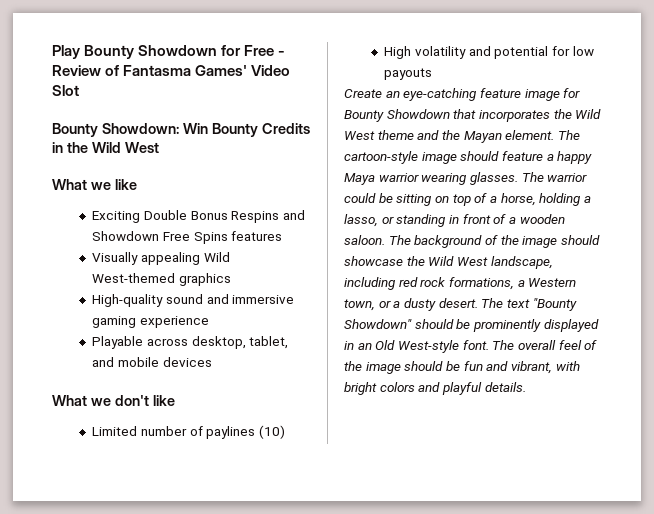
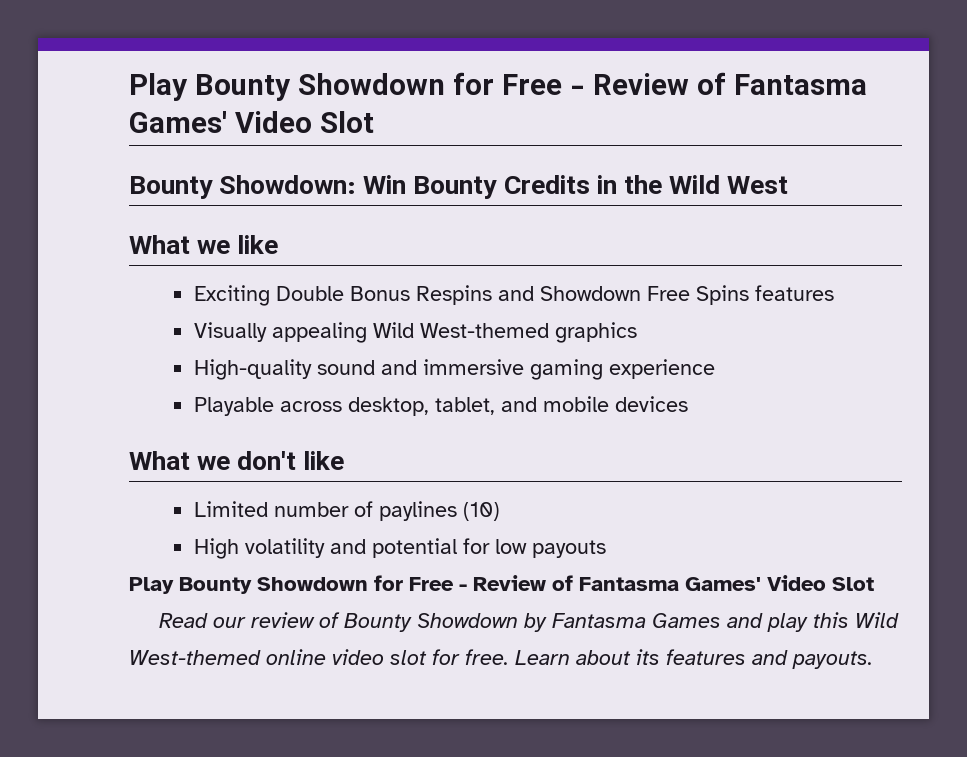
[344,88,581,101] [344,109,602,122] [344,130,580,143] [344,151,593,164] [344,172,588,185] [344,193,591,206] [344,214,565,227] [344,235,600,248] [344,256,553,269] [344,277,577,290] [344,298,577,311] [344,319,599,332] [344,340,598,353] [344,361,580,374] [344,382,526,395] Create an eye-catching feature image for Bounty Showdown that incorporates the Wild West theme and the Mayan element. The cartoon-style image should feature a happy Maya warrior wearing glasses. The warrior could be sitting on top of a horse, holding a lasso, or standing in front of a wooden saloon. The background of the image should showcase the Wild West landscape, including red rock formations, a Western town, or a dusty desert. The text "Bounty Showdown" should be prominently displayed in an Old West-style font. The overall feel of the image should be fun and vibrant, with bright colors and playful details. -> [129,575,874,594] [159,612,900,632] [129,649,873,669] Play Bounty Showdown for Free - Review of Fantasma Games' Video Slot // Read our review of Bounty Showdown by Fantasma Games and play this Wild West-themed online video slot for free. Learn about its features and payouts.

